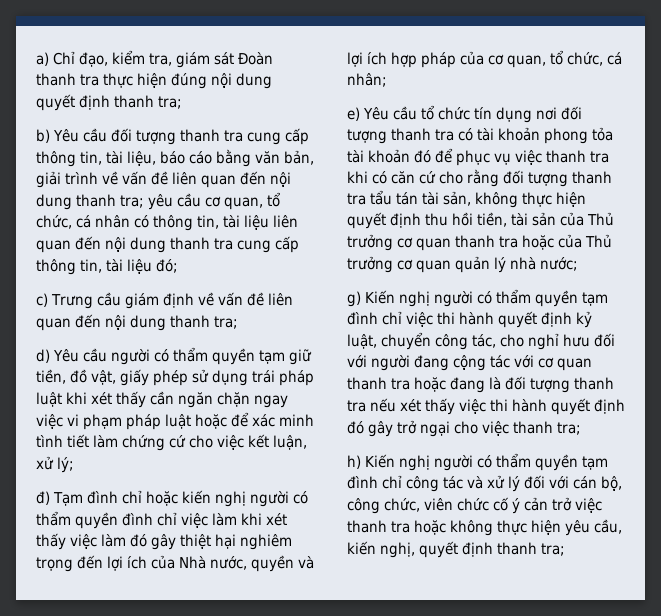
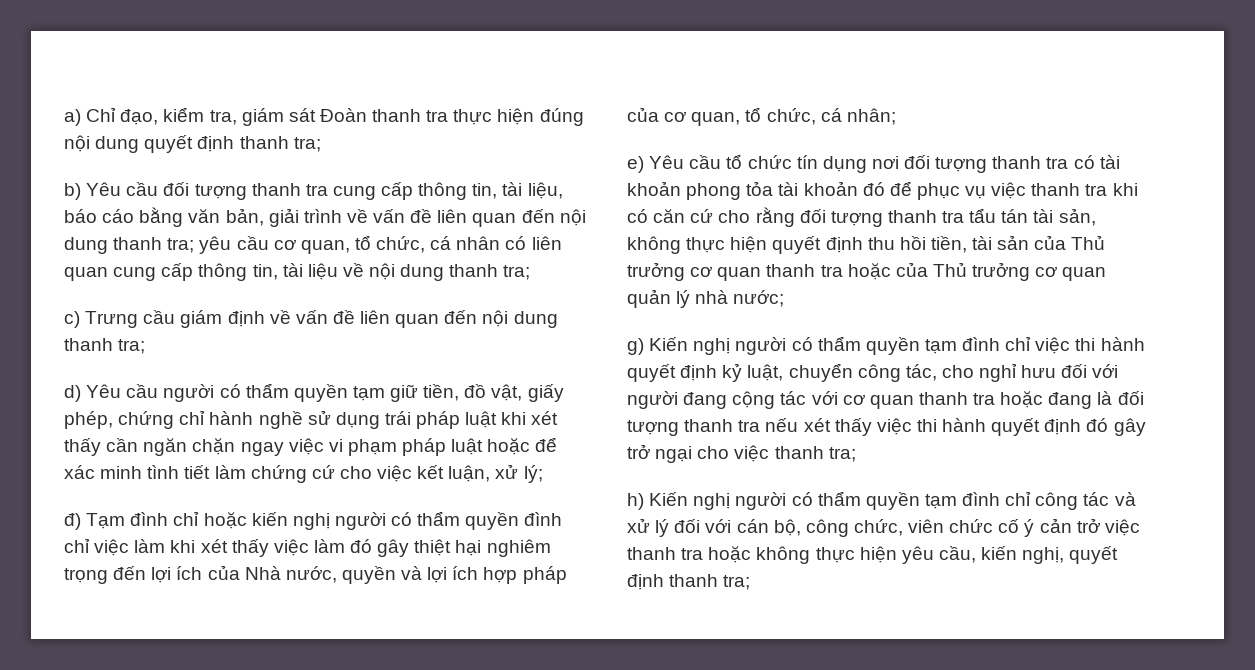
[153,215,298,231] [36,236,233,253] thông tin, tài liệu liên quan đến nội dung thanh tra -> [531,236,562,250] [64,267,108,281] liên quan
[156,259,178,273] đó; -> [342,263,531,281] về nội dung thanh tra;
[153,370,188,386] phép -> [64,410,303,429] phép, chứng chỉ hành nghề

